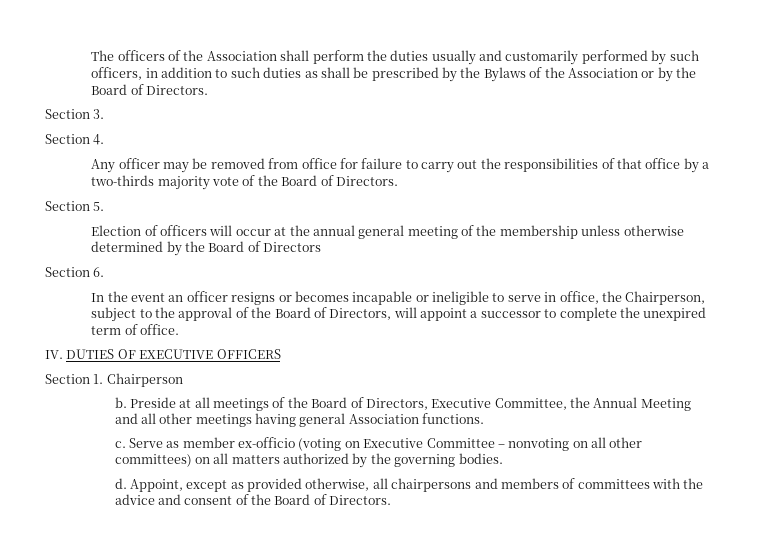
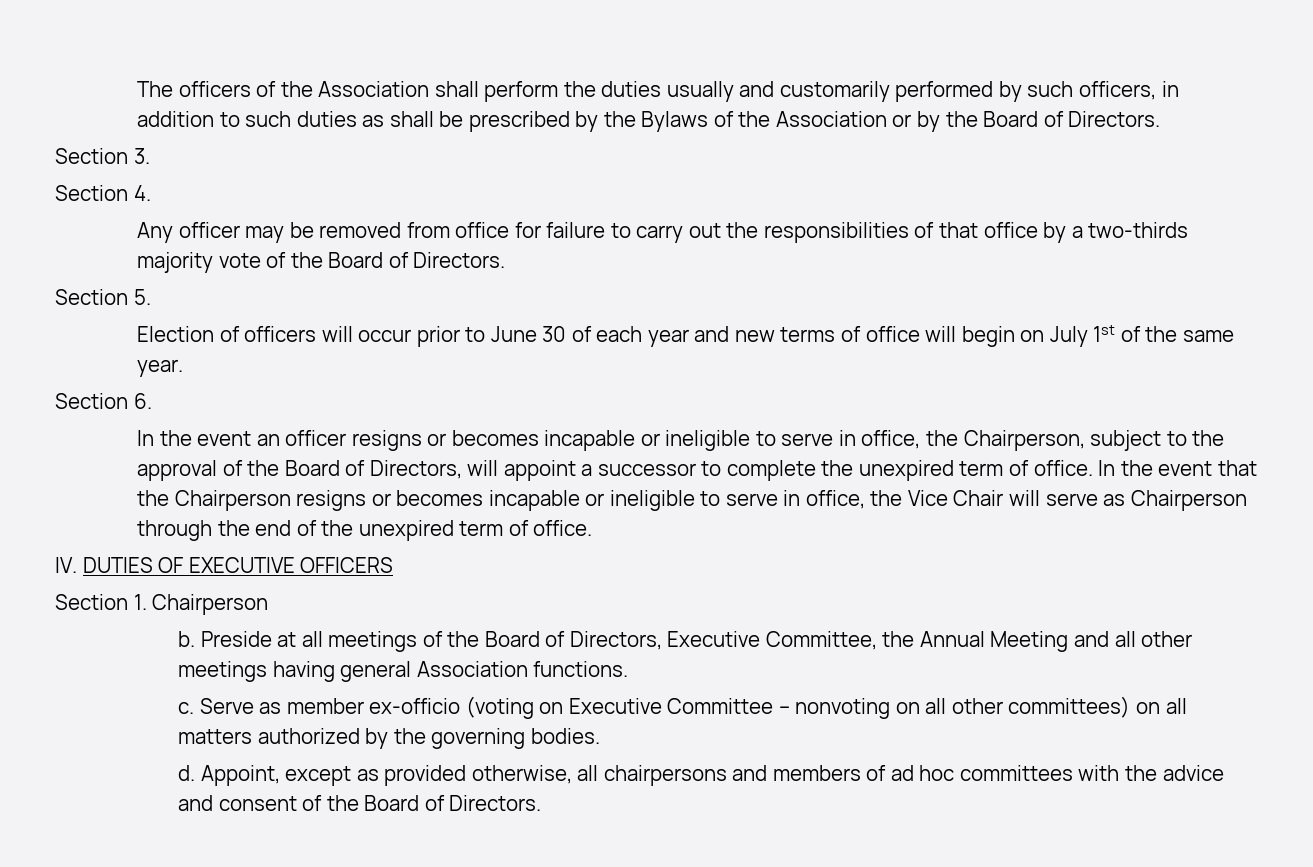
[274,225,684,239] [91,241,322,256] at the annual general meeting of the membership unless otherwise determined by the Board of Directors -> [416,325,1234,347] [136,359,183,377] prior to June 30 of each year and new terms of office will begin on July 1st of the same year.
(180, 329) none -> [1098,460,1257,476] [136,490,1247,511] [136,520,593,541] In the event that the Chairperson resigns or becomes incapable or ineligible to serve in office, the Vice Chair will serve as Chairperson through the end of the unexpired term of office.
(576, 483) none -> [890,765,955,781] ad hoc

